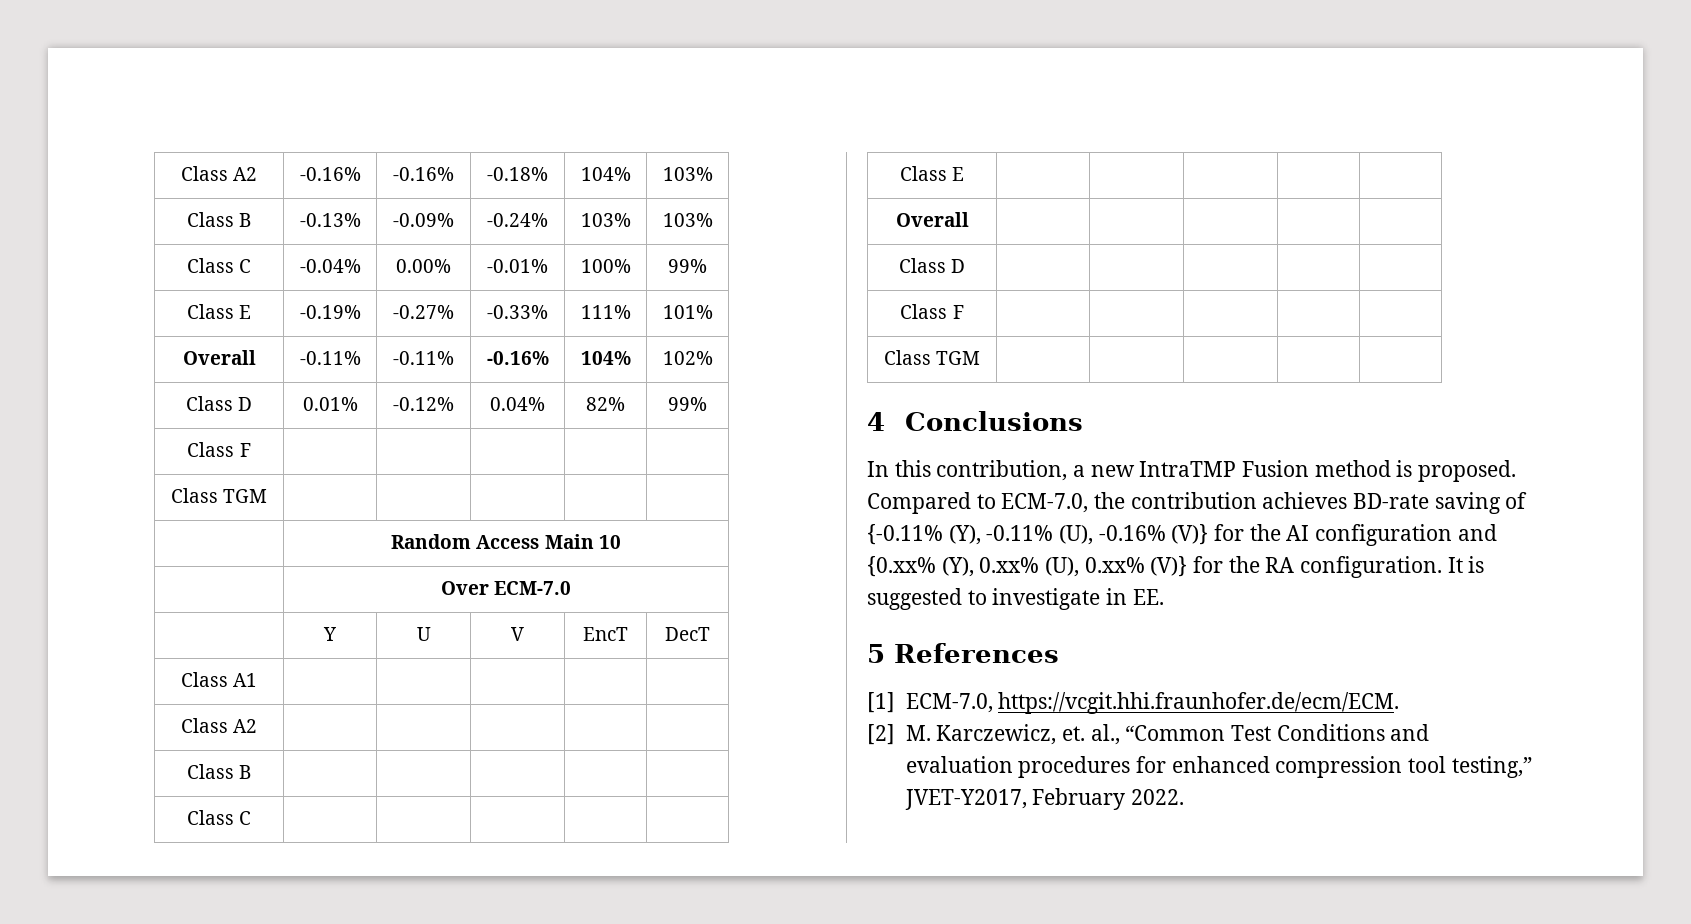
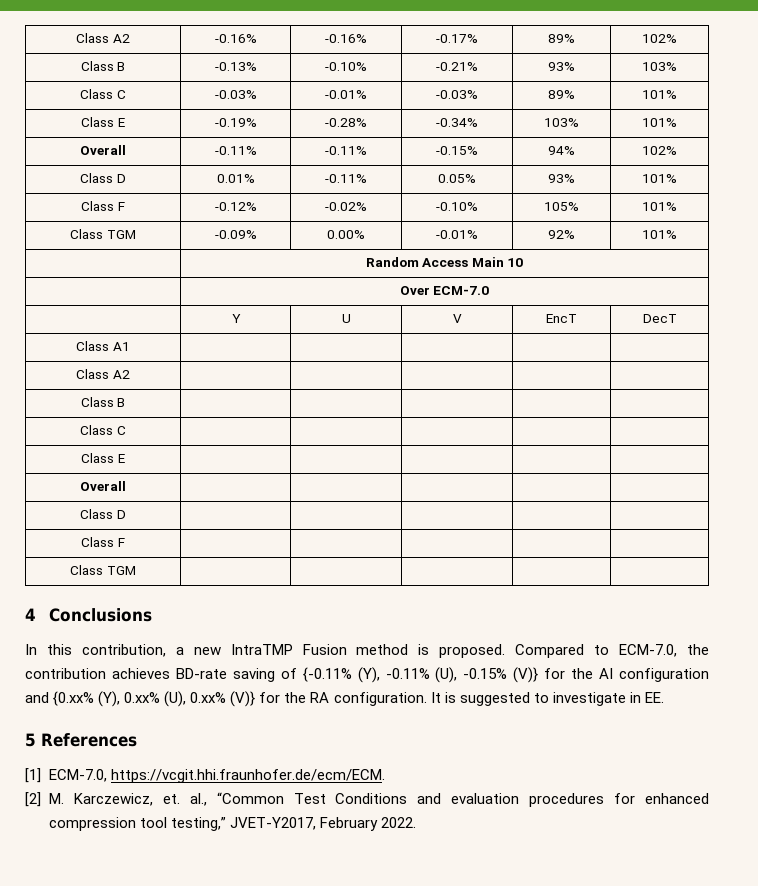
[487,167,548,181] [580,167,631,181] [662,167,713,181] -0.18% | 104% | 103% -> [436,34,478,43] [548,34,575,43] [642,34,677,43] -0.17% | 89% | 102%
[393,213,454,227] [487,213,548,227] [580,213,631,227] -0.09% | -0.24% | 103% -> [325,62,367,71] [436,62,478,71] [548,62,575,71] -0.10% | -0.21% | 93%
[299,259,361,273] [396,259,451,273] [487,259,548,273] [580,259,631,273] [668,259,707,273] -0.04% | 0.00% | -0.01% | 100% | 99% -> [214,90,257,99] [325,90,367,99] [436,90,478,99] [548,90,575,99] [642,90,677,99] -0.03% | -0.01% | -0.03% | 89% | 101%
[393,305,454,319] [487,305,548,319] [580,305,631,319] -0.27% | -0.33% | 111% -> [325,118,367,127] [436,118,478,127] [544,118,579,127] -0.28% | -0.34% | 103%
[486,351,549,365] [580,351,631,365] -0.16% | 104% -> [436,146,478,155] [548,146,575,155] -0.15% | 94%
[393,397,454,411] [490,397,545,411] [586,397,625,411] [668,397,707,411] [187,442,251,457] [170,488,268,503] -0.12% | 0.04% | 82% | 99% // Class F | | | | | // Class TGM | | | | | -> [325,174,367,183] [438,174,476,183] [548,174,575,183] [642,174,677,183] [81,201,125,211] [214,202,257,211] [325,202,367,211] [436,202,478,211] [544,202,579,211] [642,202,677,211] [70,229,136,239] [214,230,257,239] [327,230,365,239] [436,230,478,239] [548,230,575,239] [642,230,677,239] -0.11% | 0.05% | 93% | 101% // Class F | -0.12% | -0.02% | -0.10% | 105% | 101% // Class TGM | -0.09% | 0.00% | -0.01% | 92% | 101%
[1098,525,1166,541] -0.16% -> [463,668,508,679] -0.15%

